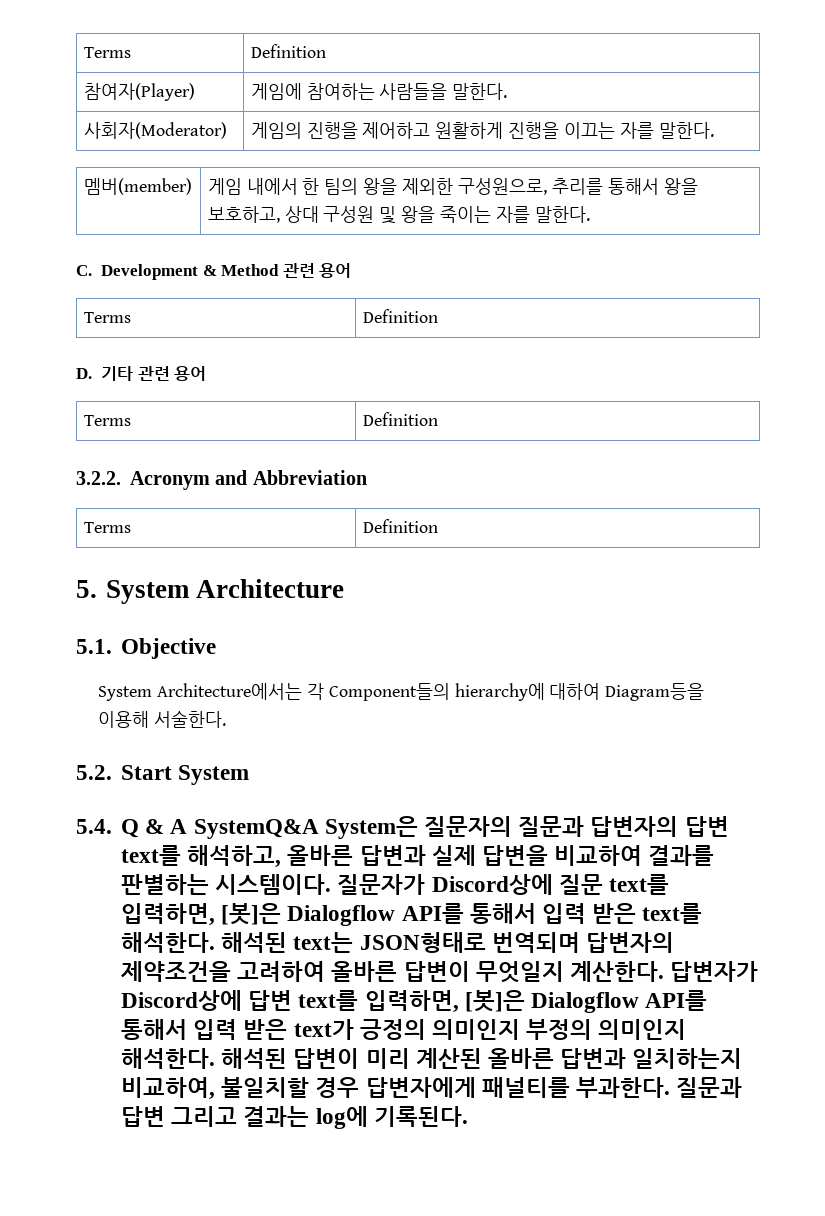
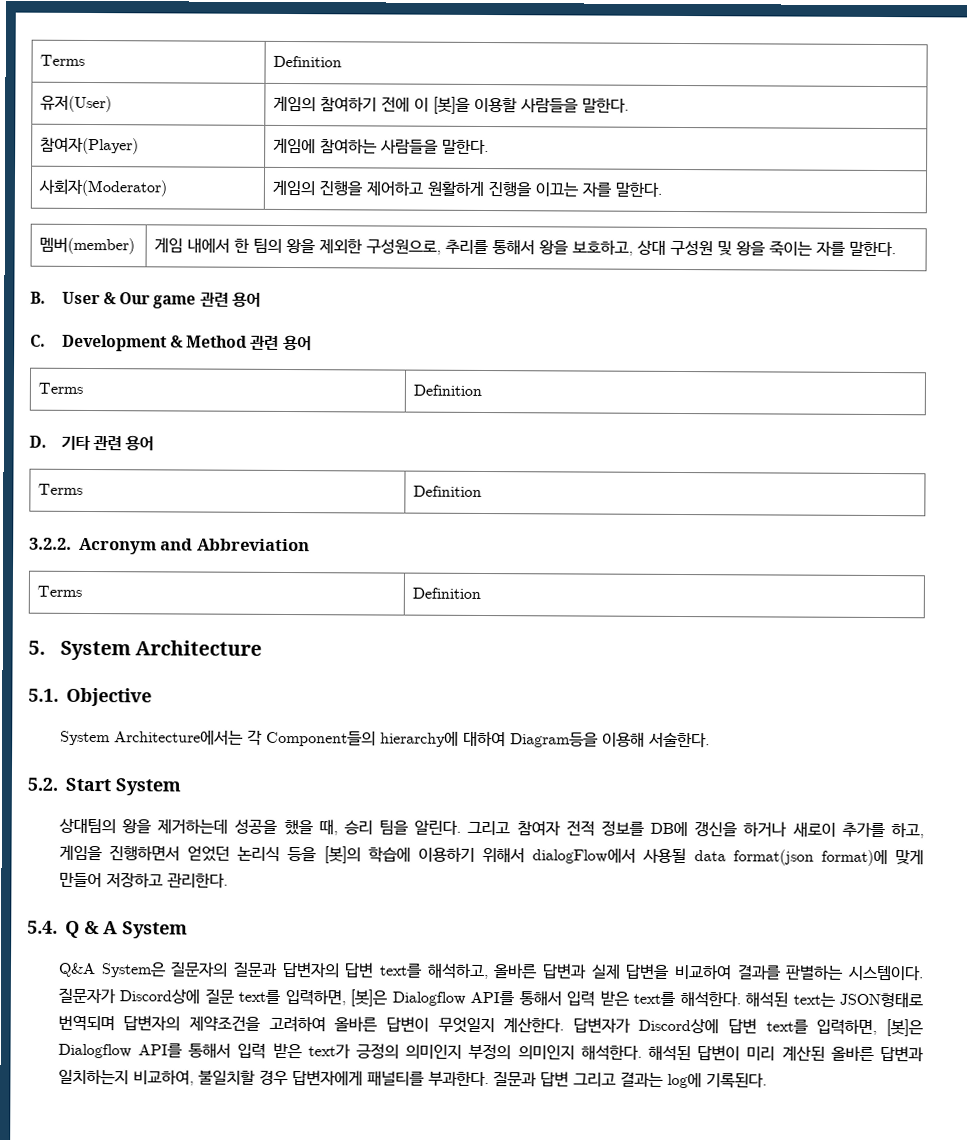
[83,47,131,58] [250,44,326,58] Terms | Definition -> [39,54,85,66] [272,55,342,68] [39,95,112,113] [272,95,629,114] Terms | Definition // 유저(User) | 게임의 참여하기 전에 이 [봇]을 이용할 사람들을 말한다.
(590, 214) none -> [30,291,261,309] // B. User & Our game 관련 용어
(250, 775) none -> [58,818,925,839] [58,844,924,867] [58,872,228,888] // 상대팀의 왕을 제거하는데 성공을 했을 때, 승리 팀을 알린다. 그리고 참여자 전적 정보를 DB에 갱신을 하거나 새로이 추가를 하고, 게임을 진행하면서 얻었던 논리식 등을 [봇]의 학습에 이용하기 위해서 dialogFlow에서 사용될 data format(json format)에 맞게 만들어 저장하고 관리한다.
[193,819,319,839] SystemQ&A -> [122,921,188,939] [57,962,96,978] System // Q&A

